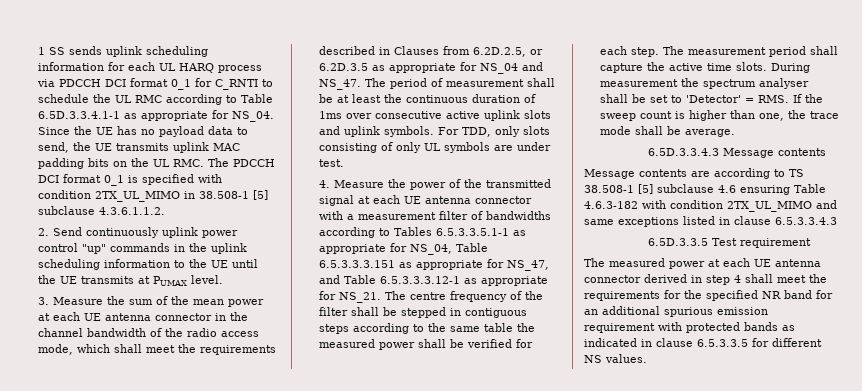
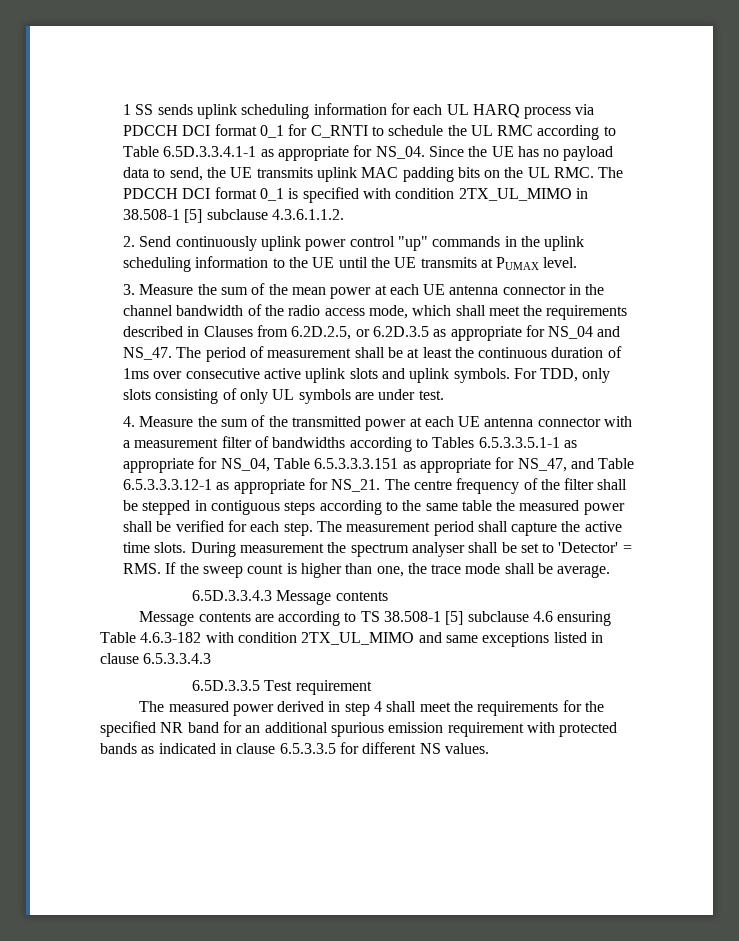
[410,182,447,190] power -> [220,419,248,427] sum
[319,195,355,206] signal -> [365,419,407,431] power
[708,258,821,267] [584,275,641,283] at each UE antenna connector -> (274, 710) none

